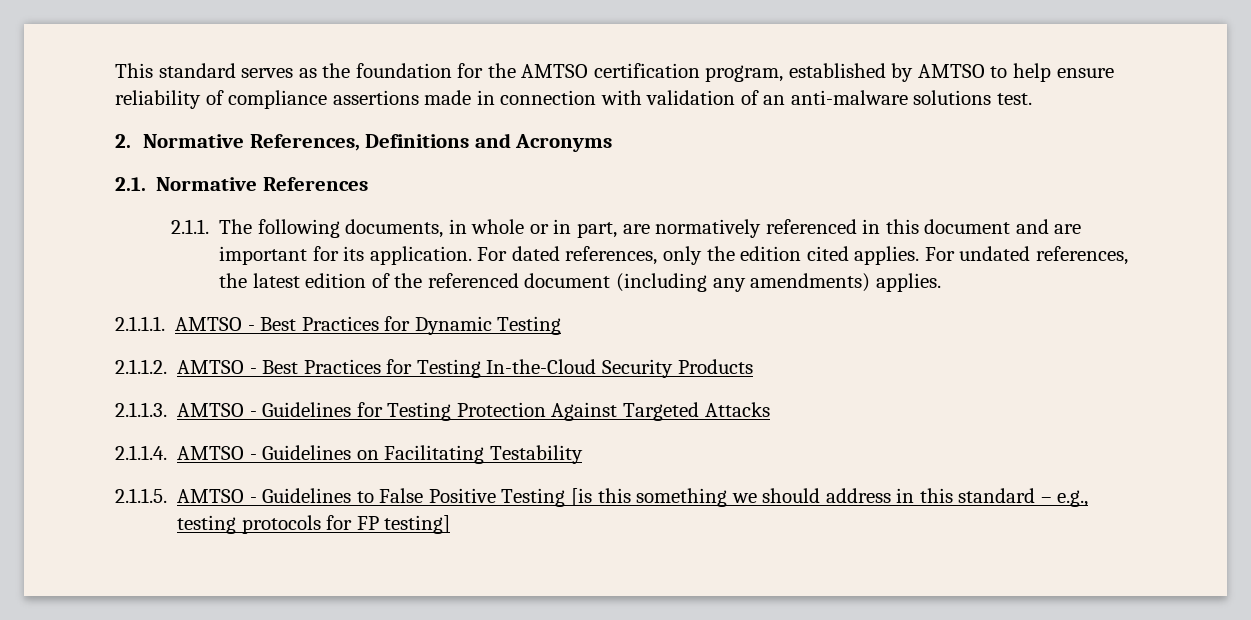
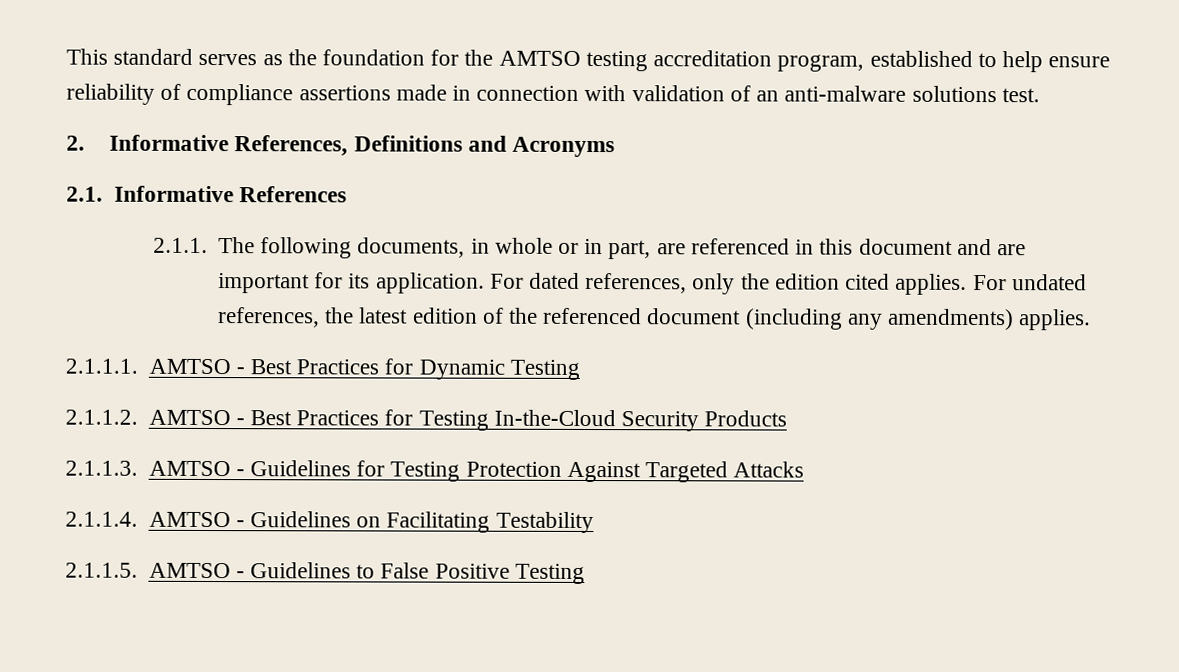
[593,63,985,82] certification program, established by AMTSO -> [585,50,973,72] testing accreditation program, established
[143,134,245,148] Normative -> [109,134,230,152] Informative
[156,177,258,191] Normative -> [113,185,234,203] Informative
[655,219,762,238] normatively -> (686, 249) none
[570,488,1089,507] [177,515,451,534] [is this something we should address in this standard – e.g., testing protocols for FP testing] -> (585, 573) none

